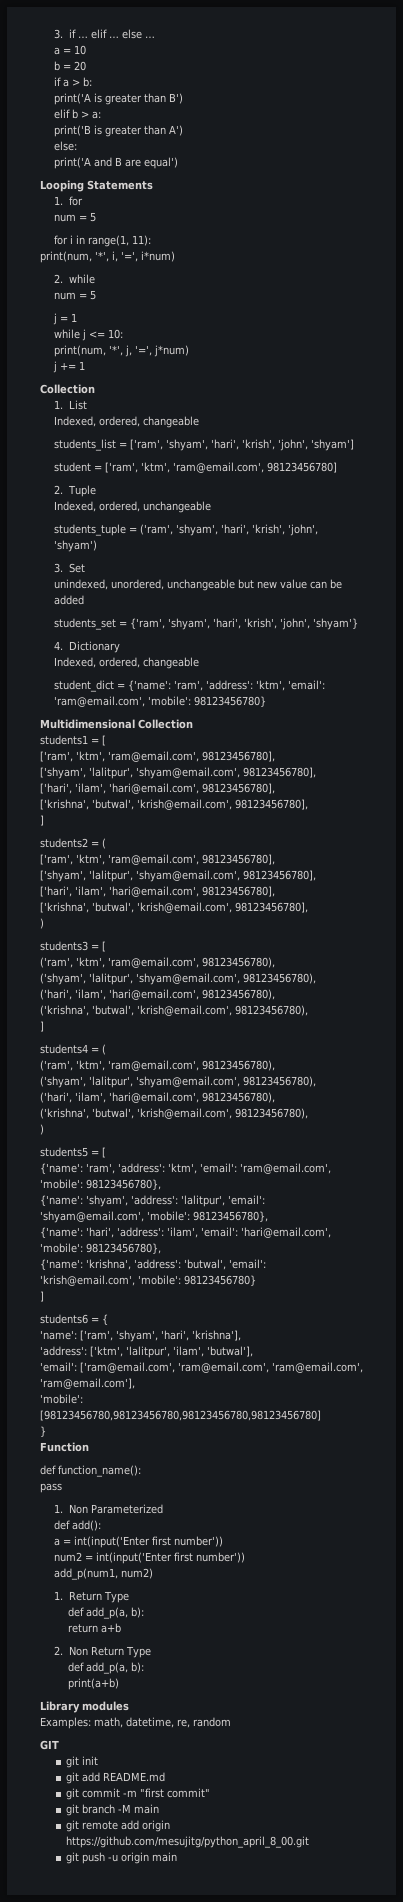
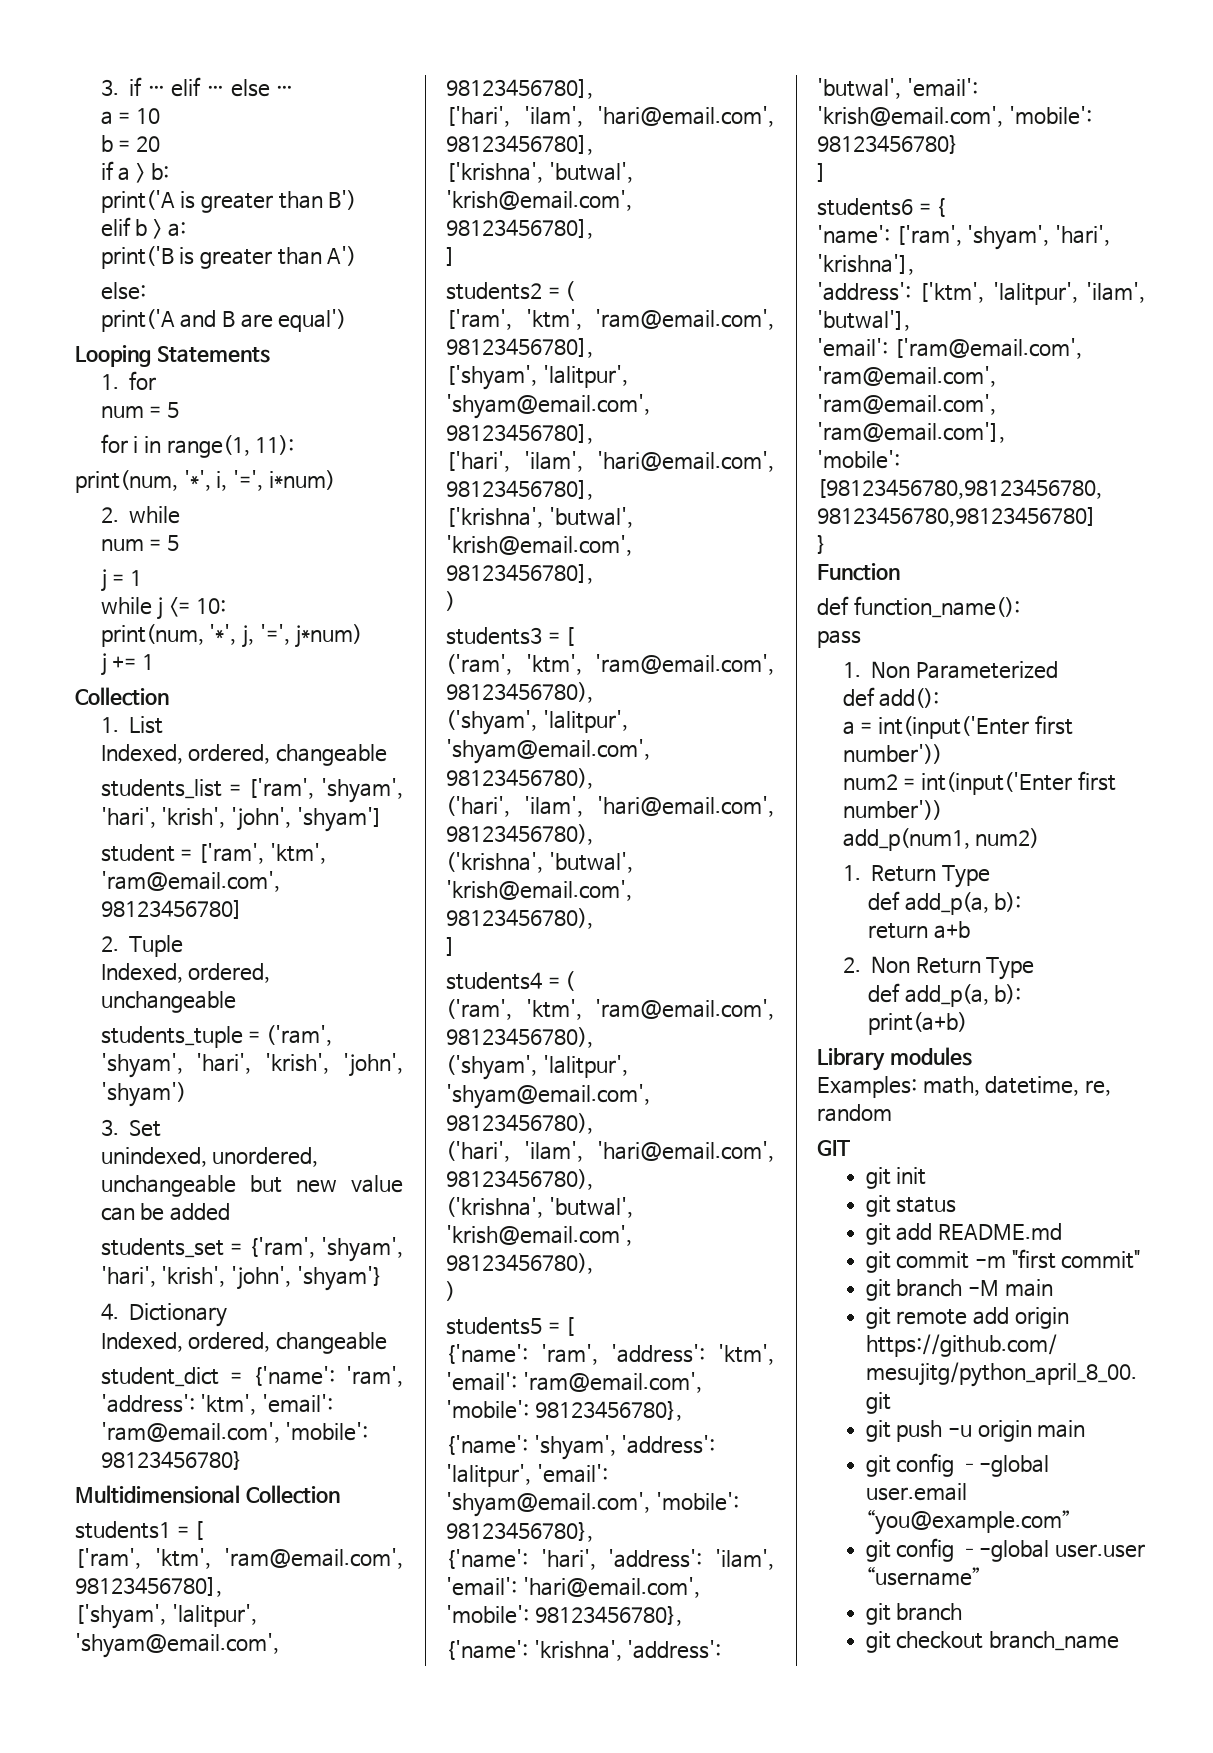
(99, 1760) none -> [865,1195,957,1217] // git status
(178, 1857) none -> [865,1453,1049,1477] [865,1483,967,1501] [865,1509,1071,1535] [865,1538,1145,1562] [865,1566,981,1586] [865,1603,963,1625] [865,1631,1119,1653] // git config –-global user.email “you@example.com” // git config –-global user.user “username” // git branch // git checkout branch_name

